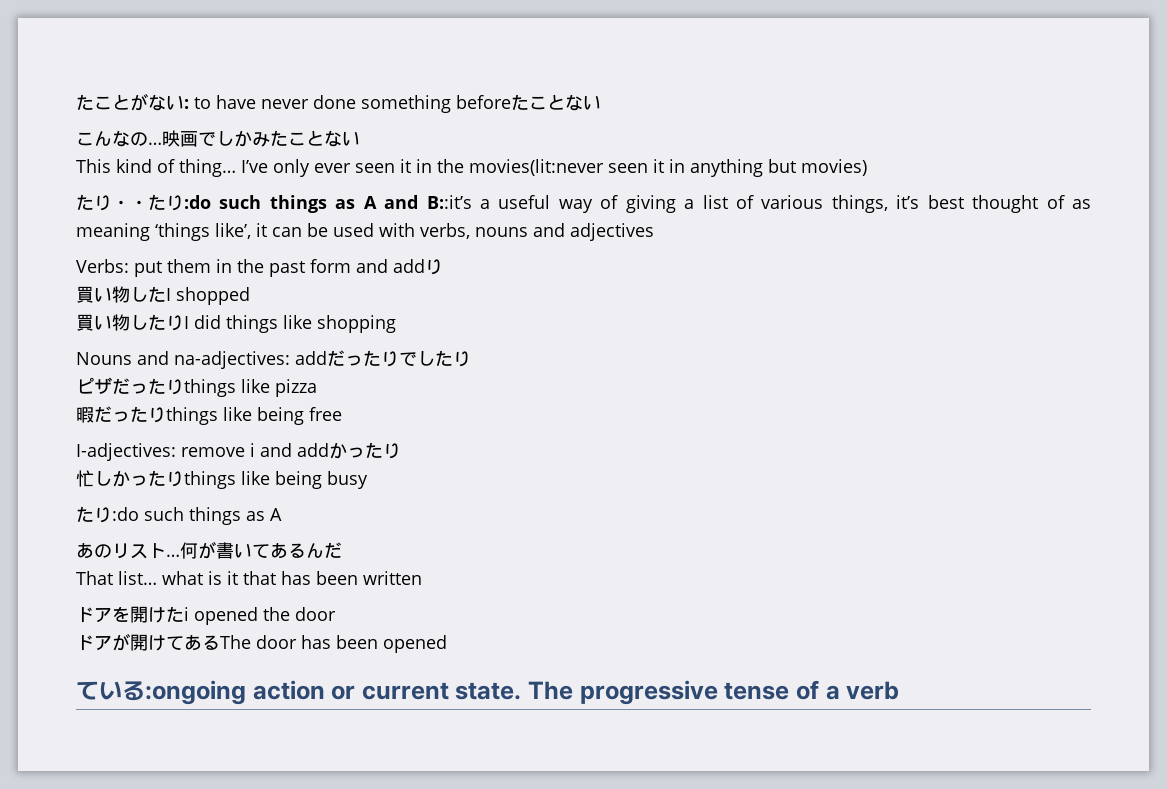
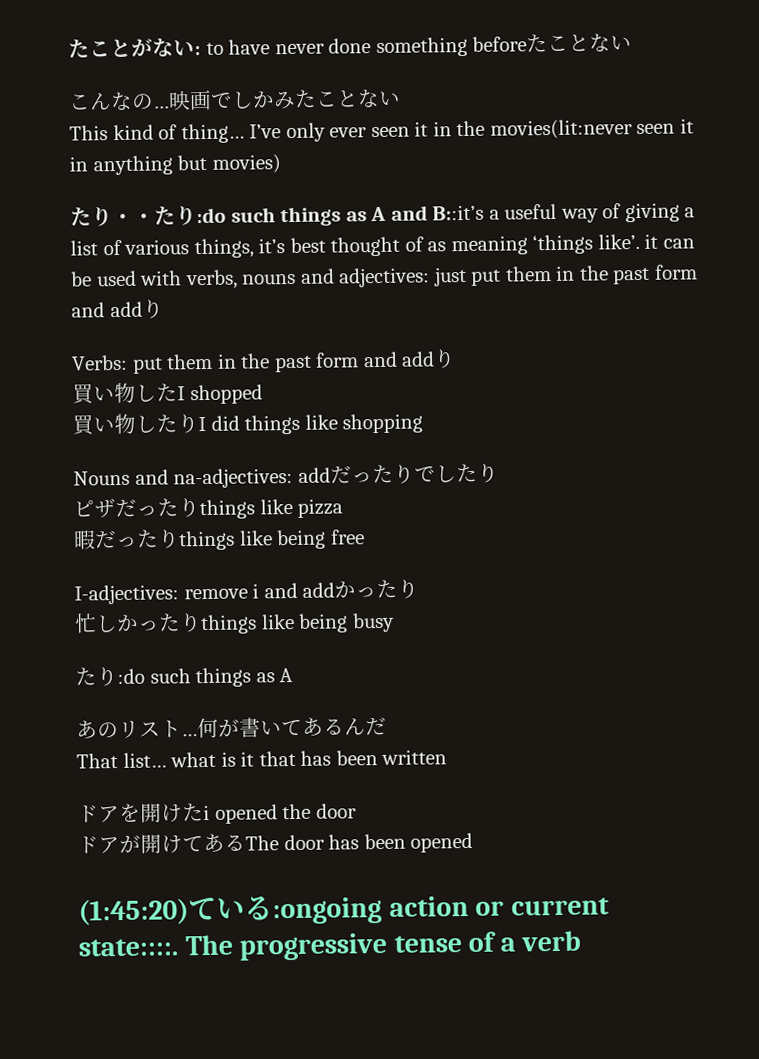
[215,223,251,239] like’, -> [597,233,640,250] like’.
[570,223,654,241] adjectives -> [338,264,698,288] [71,299,164,319] adjectives: just put them in the past form and addり
(447, 644) none -> [78,898,189,926] (1:45:20)
[455,682,522,700] state. -> [78,938,178,957] state::::.

